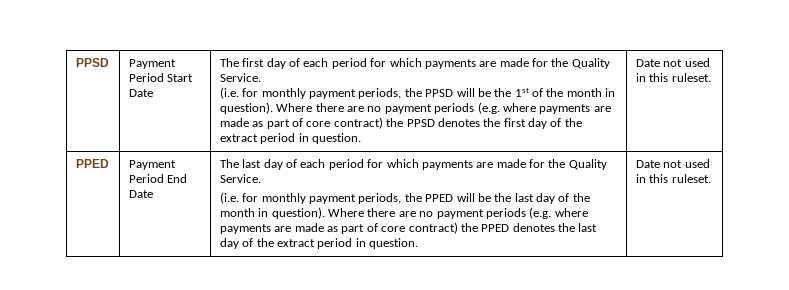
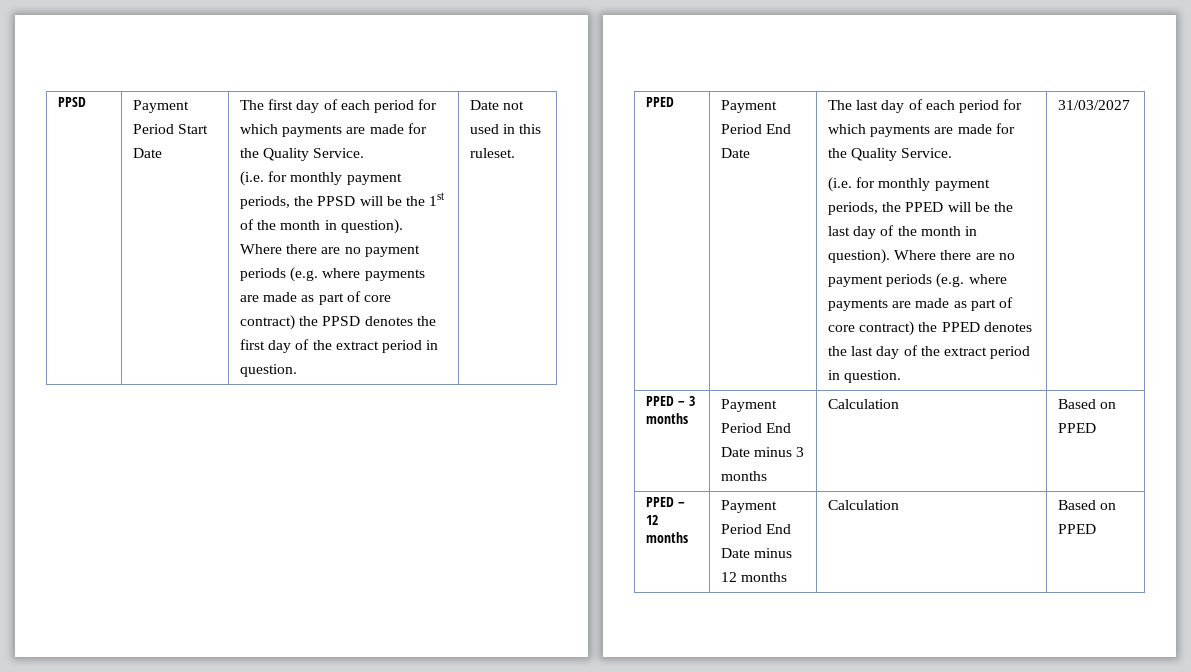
[635,159,710,168] [635,174,711,183] Date not used in this ruleset. -> [1058,100,1131,110] [646,396,695,406] [646,413,689,424] [721,399,778,412] [721,423,792,433] [721,447,805,457] [721,471,768,481] [828,399,900,409] [1058,399,1117,409] [1058,423,1097,433] [646,497,685,507] [646,515,659,525] [646,532,689,543] [721,500,778,513] [721,524,792,534] [721,548,793,558] [721,572,788,582] [828,500,900,510] [1058,500,1117,510] [1058,524,1097,534] 31/03/2027 // PPED – 3 months | Payment Period End Date minus 3 months | Calculation | Based on PPED // PPED – 12 months | Payment Period End Date minus 12 months | Calculation | Based on PPED

